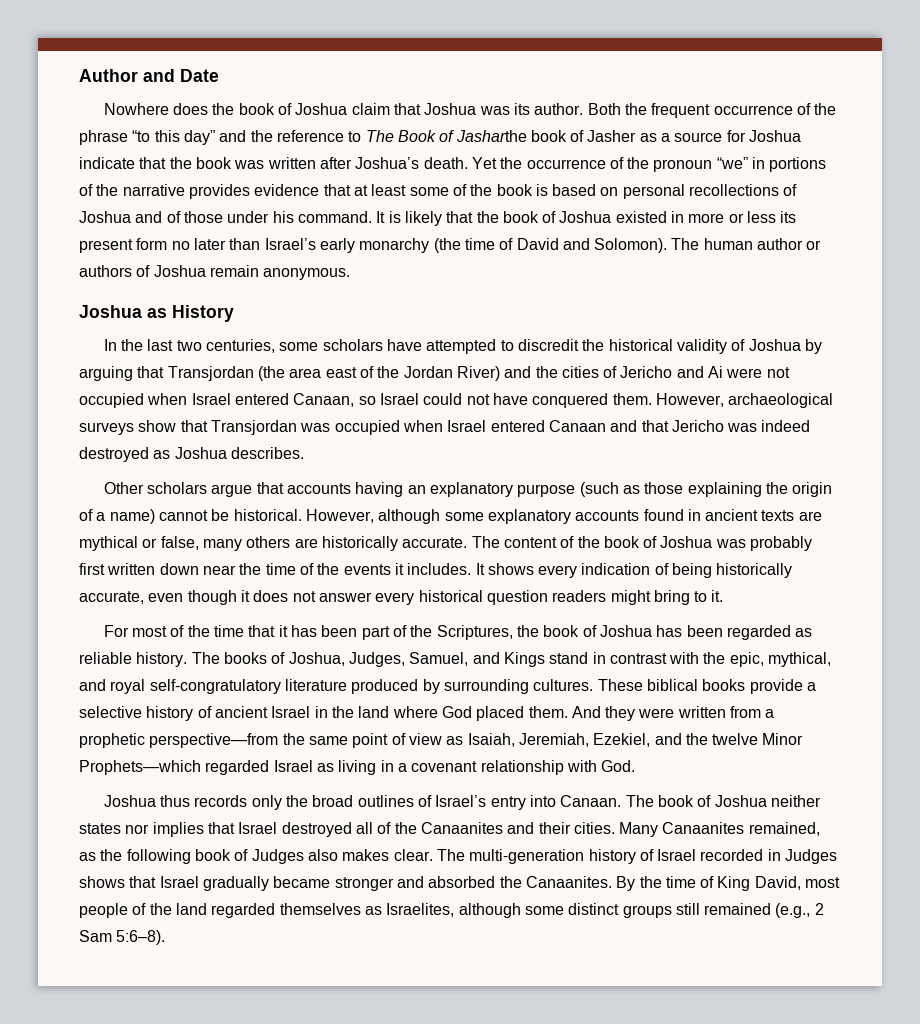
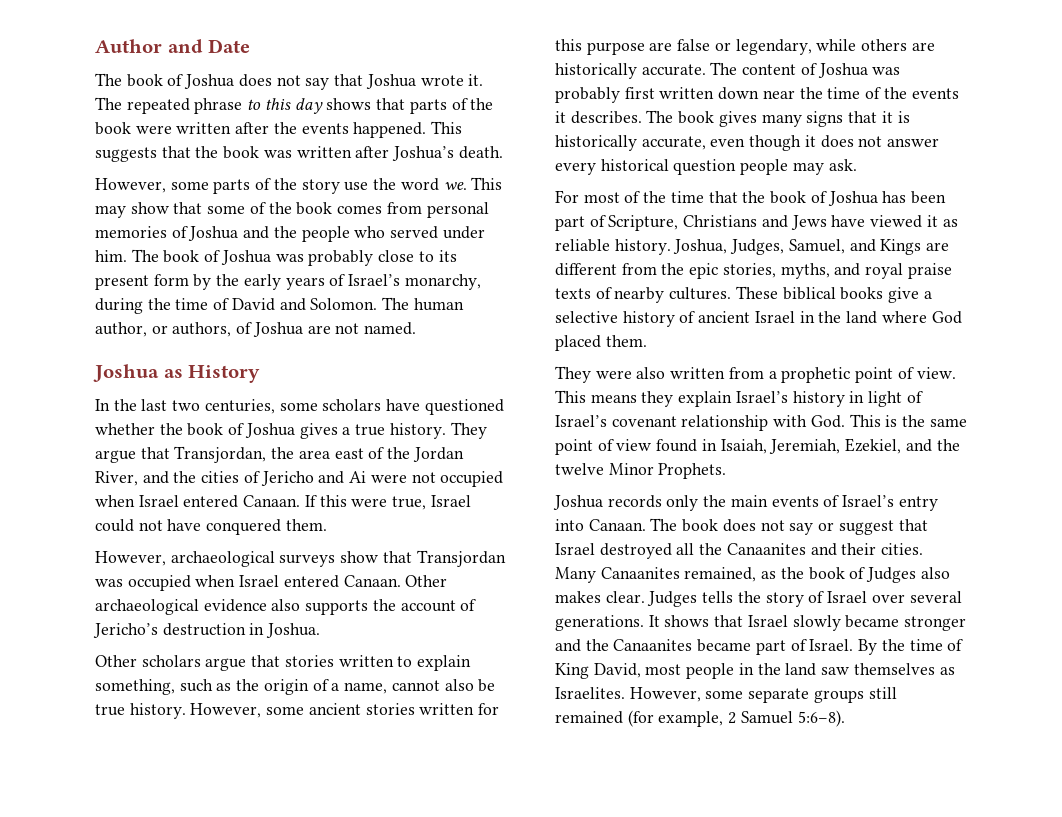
[103,103,837,118] [79,130,802,145] [79,157,135,169] Nowhere does the book of Joshua claim that Joshua was its author. Both the frequent occurrence of the phrase “to this day” and the reference to The Book of Jasharthe book of Jasher as a source for Joshua indicate -> [95,73,484,90] [95,97,494,114] [95,121,463,138] [95,147,157,162] The book of Joshua does not say that Joshua wrote it. The repeated phrase to this day shows that parts of the book were written after the events happened. This suggests
[471,157,827,172] [79,184,798,199] [79,211,797,226] [79,238,461,253] Yet the occurrence of the pronoun “we” in portions of the narrative provides evidence that at least some of the book is based on personal recollections of Joshua and of those under his command. It is likely that the book of Joshua existed in more or less its present form no later than Israel’s early monarchy (the -> [95,177,503,194] [95,202,489,218] [95,226,485,242] [95,249,457,266] [95,274,481,290] [95,298,171,314] // However, some parts of the story use the word we. This may show that some of the book comes from personal memories of Joshua and the people who served under him. The book of Joshua was probably close to its present form by the early years of Israel’s monarchy, during the
[594,238,668,253] Solomon). -> [310,298,378,310] Solomon.
[757,238,822,250] [79,265,351,280] author or authors of Joshua remain anonymous. -> [95,322,417,337] author, or authors, of Joshua are not named.
[426,339,822,354] [79,366,285,381] attempted to discredit the historical validity of Joshua by arguing that Transjordan (the -> [424,399,504,415] [95,422,487,439] [95,446,295,463] questioned whether the book of Joshua gives a true history. They argue that Transjordan, the
[456,366,500,381] River) -> [95,471,138,486] River,
[293,393,376,407] Canaan, so -> [243,495,427,510] Canaan. If this were true,
(652, 399) none -> (327, 525) //
[548,420,811,432] [79,447,304,462] [103,482,833,497] [79,509,822,524] [79,536,242,551] Canaan and that Jericho was indeed destroyed as Joshua describes. // Other scholars argue that accounts having an explanatory purpose (such as those explaining the origin of a name) cannot be historical. However, although some explanatory accounts found in ancient texts are mythical or false, many -> [343,575,448,587] [95,599,477,615] [93,623,321,638] [95,655,472,671] [95,679,496,695] [95,703,500,719] [555,39,857,55] Canaan. Other archaeological evidence also supports the account of Jericho’s destruction in Joshua. // Other scholars argue that stories written to explain something, such as the origin of a name, cannot also be true history. However, some ancient stories written for this purpose are false or legendary, while
[577,536,658,548] the book of -> (817, 69) none
[407,563,713,578] includes. It shows every indication of being -> [570,110,910,127] describes. The book gives many signs that it is
[552,590,724,605] readers might bring to it. -> [740,159,857,175] people may ask.
[278,625,513,640] it has been part of the Scriptures, -> (738, 197) none
[726,625,813,640] [79,652,286,667] regarded as reliable history. The books of -> [555,215,958,231] [555,239,671,255] part of Scripture, Christians and Jews have viewed it as reliable history.
[549,652,832,667] [79,679,529,694] stand in contrast with the epic, mythical, and royal self-congratulatory literature produced by surrounding -> [926,242,950,251] [555,263,952,279] [555,287,665,303] are different from the epic stories, myths, and royal praise texts of nearby
[749,679,803,694] provide -> [888,287,920,303] give
[571,706,675,721] And they were -> [555,366,666,383] // They were also
[149,733,279,748] perspective—from -> [855,367,956,383] [555,390,923,407] [555,414,898,431] point of view. This means they explain Israel’s history in light of Israel’s covenant relationship with God. This is
[446,736,464,745] as -> [656,439,717,452] found in
[79,760,636,775] [103,795,191,807] Prophets—which regarded Israel as living in a covenant relationship with God. // Joshua thus -> [658,463,727,479] [553,495,603,510] Prophets. // Joshua
[312,795,414,807] broad outlines -> [730,495,819,507] main events
[697,795,821,807] [79,822,204,837] of Joshua neither states nor implies -> [722,519,894,535] does not say or suggest
[377,822,392,834] of -> (695, 549) none
[126,849,191,864] following -> (804, 573) none
[436,849,838,864] The multi-generation history of Israel recorded in Judges -> [647,591,962,607] [555,615,660,631] Judges tells the story of Israel over several generations. It
[202,876,269,891] gradually -> [792,615,841,631] slowly
[428,876,612,888] absorbed the Canaanites. -> [585,639,854,655] the Canaanites became part of Israel.
[132,903,276,918] of the land regarded -> [738,663,850,676] in the land saw
[386,903,824,918] [79,930,112,942] Israelites, although some distinct groups still remained (e.g., 2 Sam -> [555,687,897,703] [555,710,793,727] Israelites. However, some separate groups still remained (for example, 2 Samuel

